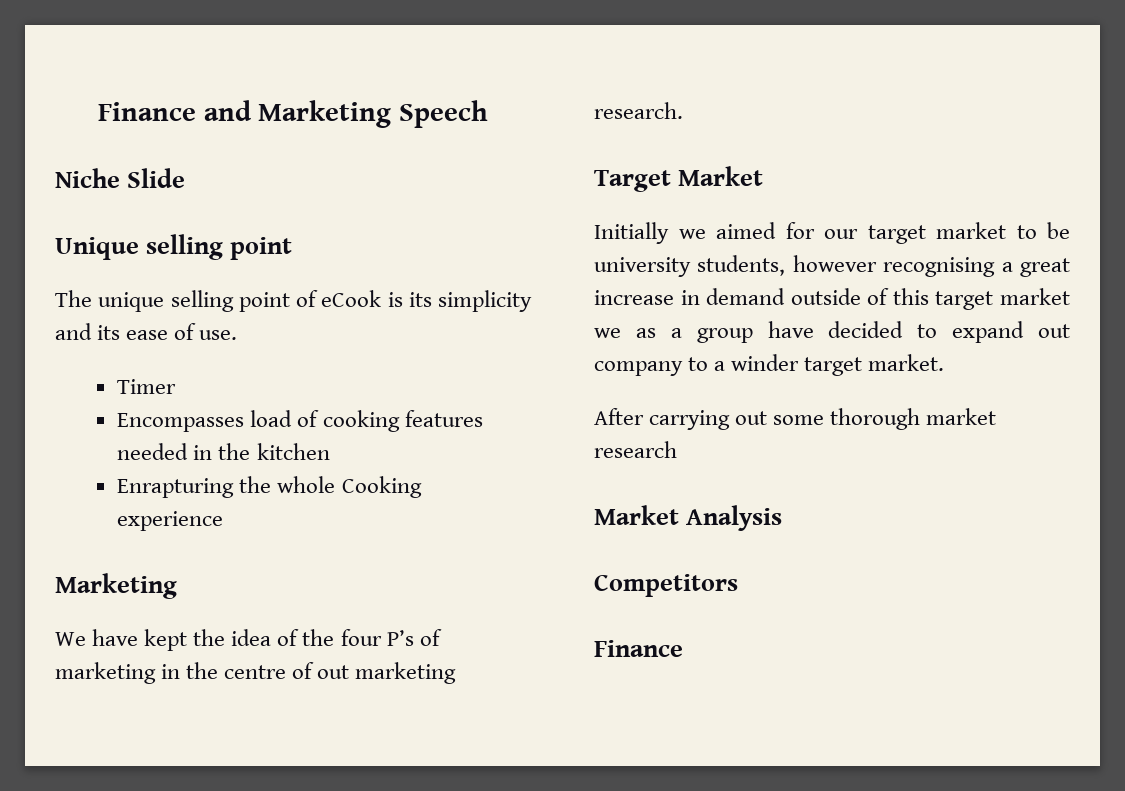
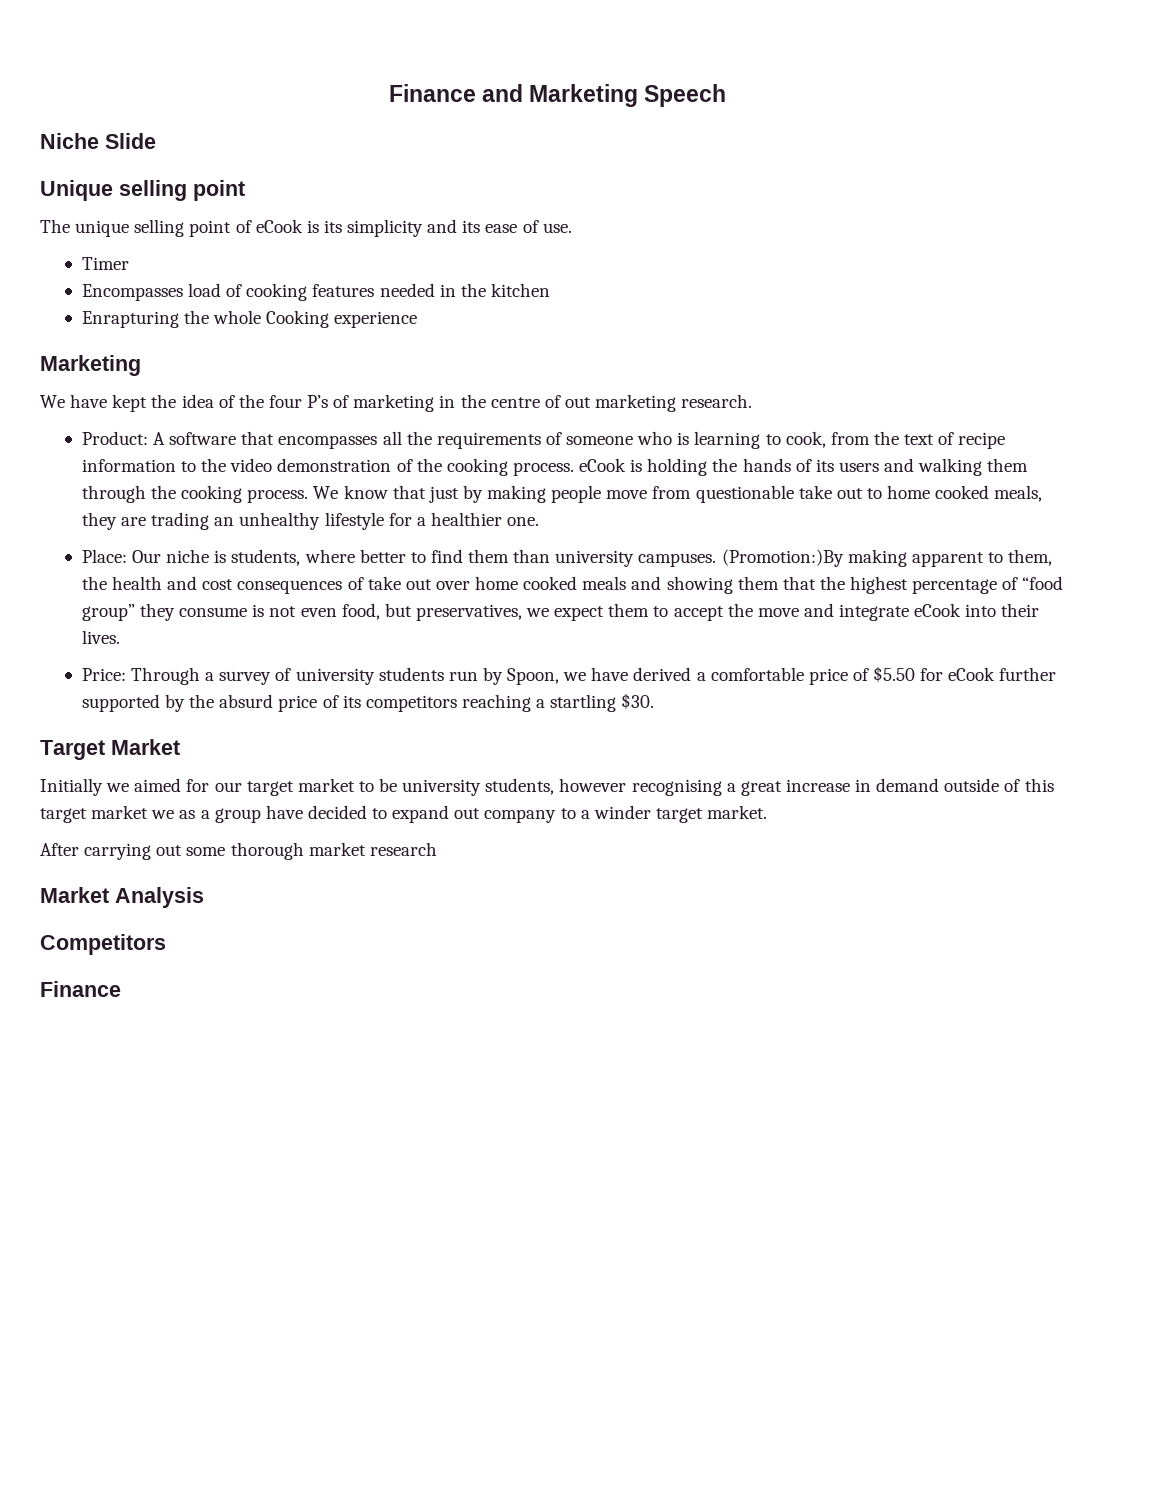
(683, 110) none -> [81,431,1006,449] [81,458,1029,476] [81,485,1043,503] [81,512,540,530] [81,549,1053,567] [81,576,1064,594] [81,603,1040,621] [81,630,120,644] [81,666,1057,685] [81,693,655,712] // Product: A software that encompasses all the requirements of someone who is learning to cook, from the text of recipe information to the video demonstration of the cooking process. eCook is holding the hands of its users and walking them through the cooking process. We know that just by making people move from questionable take out to home cooked meals, they are trading an unhealthy lifestyle for a healthier one. // Place: Our niche is students, where better to find them than university campuses. (Promotion:)By making apparent to them, the health and cost consequences of take out over home cooked meals and showing them that the highest percentage of “food group” they consume is not even food, but preservatives, we expect them to accept the move and integrate eCook into their lives. // Price: Through a survey of university students run by Spoon, we have derived a comfortable price of $5.50 for eCook further supported by the absurd price of its competitors reaching a startling $30.

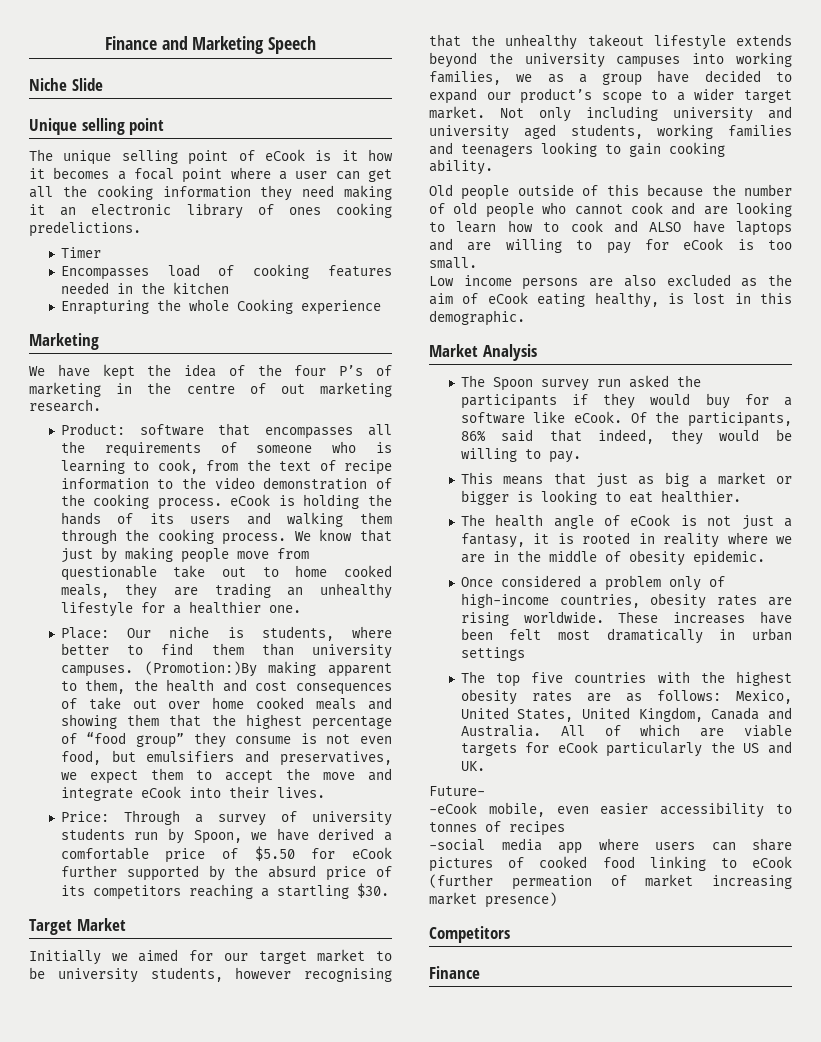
[323,219,572,237] its simplicity and its ease of use. -> [341,149,393,161] [29,167,392,183] [29,185,392,201] [29,203,392,219] [29,221,141,237] it how it becomes a focal point where a user can get all the cooking information they need making it an electronic library of ones cooking predelictions.
[153,432,166,445] A -> (125, 429) none
(412, 610) none -> [146,750,270,763] emulsifiers and
[726,778,1054,796] [40,805,149,823] a great increase in demand outside of this target market -> [429,34,792,50] [429,52,792,68] [429,71,501,85] that the unhealthy takeout lifestyle extends beyond the university campuses into working families,
[454,808,557,823] out company -> [486,88,642,104] our product’s scope
[593,805,651,819] winder -> [694,88,735,100] wider
[40,842,437,860] [40,887,204,908] // After carrying out some thorough market research // Market Analysis -> [500,106,792,122] [429,124,792,140] [429,142,725,157] [429,159,493,175] [429,184,792,200] [429,202,792,218] [429,220,792,236] [429,238,792,254] [429,257,477,269] [429,274,792,290] [429,292,792,308] [429,310,525,326] [429,344,537,361] [460,375,701,391] [460,393,792,409] [460,411,792,427] [460,429,792,445] [460,448,581,463] [460,472,792,488] [460,490,741,505] [460,514,792,530] [460,532,792,548] [460,550,765,566] [460,575,725,591] [460,593,792,609] [460,611,792,626] [460,628,792,644] [460,647,525,661] [460,671,792,687] [460,689,792,705] [460,707,792,722] [460,724,792,737] [460,741,792,757] [460,761,485,771] [429,786,485,796] [429,802,792,818] [429,821,565,836] [429,838,792,854] [429,856,792,872] [429,874,792,890] [429,892,557,908] Not only including university and university aged students, working families and teenagers looking to gain cooking ability. // Old people outside of this because the number of old people who cannot cook and are looking to learn how to cook and ALSO have laptops and are willing to pay for eCook is too small. // Low income persons are also excluded as the aim of eCook eating healthy, is lost in this demographic. // Market Analysis // The Spoon survey run asked the participants if they would buy for a software like eCook. Of the participants, 86% said that indeed, they would be willing to pay. // This means that just as big a market or bigger is looking to eat healthier. // The health angle of eCook is not just a fantasy, it is rooted in reality where we are in the middle of obesity epidemic. // Once considered a problem only of high-income countries, obesity rates are rising worldwide. These increases have been felt most dramatically in urban settings // The top five countries with the highest obesity rates are as follows: Mexico, United States, United Kingdom, Canada and Australia. All of which are viable targets for eCook particularly the US and UK. // Future- // -eCook mobile, even easier accessibility to tonnes of recipes // -social media app where users can share pictures of cooked food linking to eCook (further permeation of market increasing market presence)

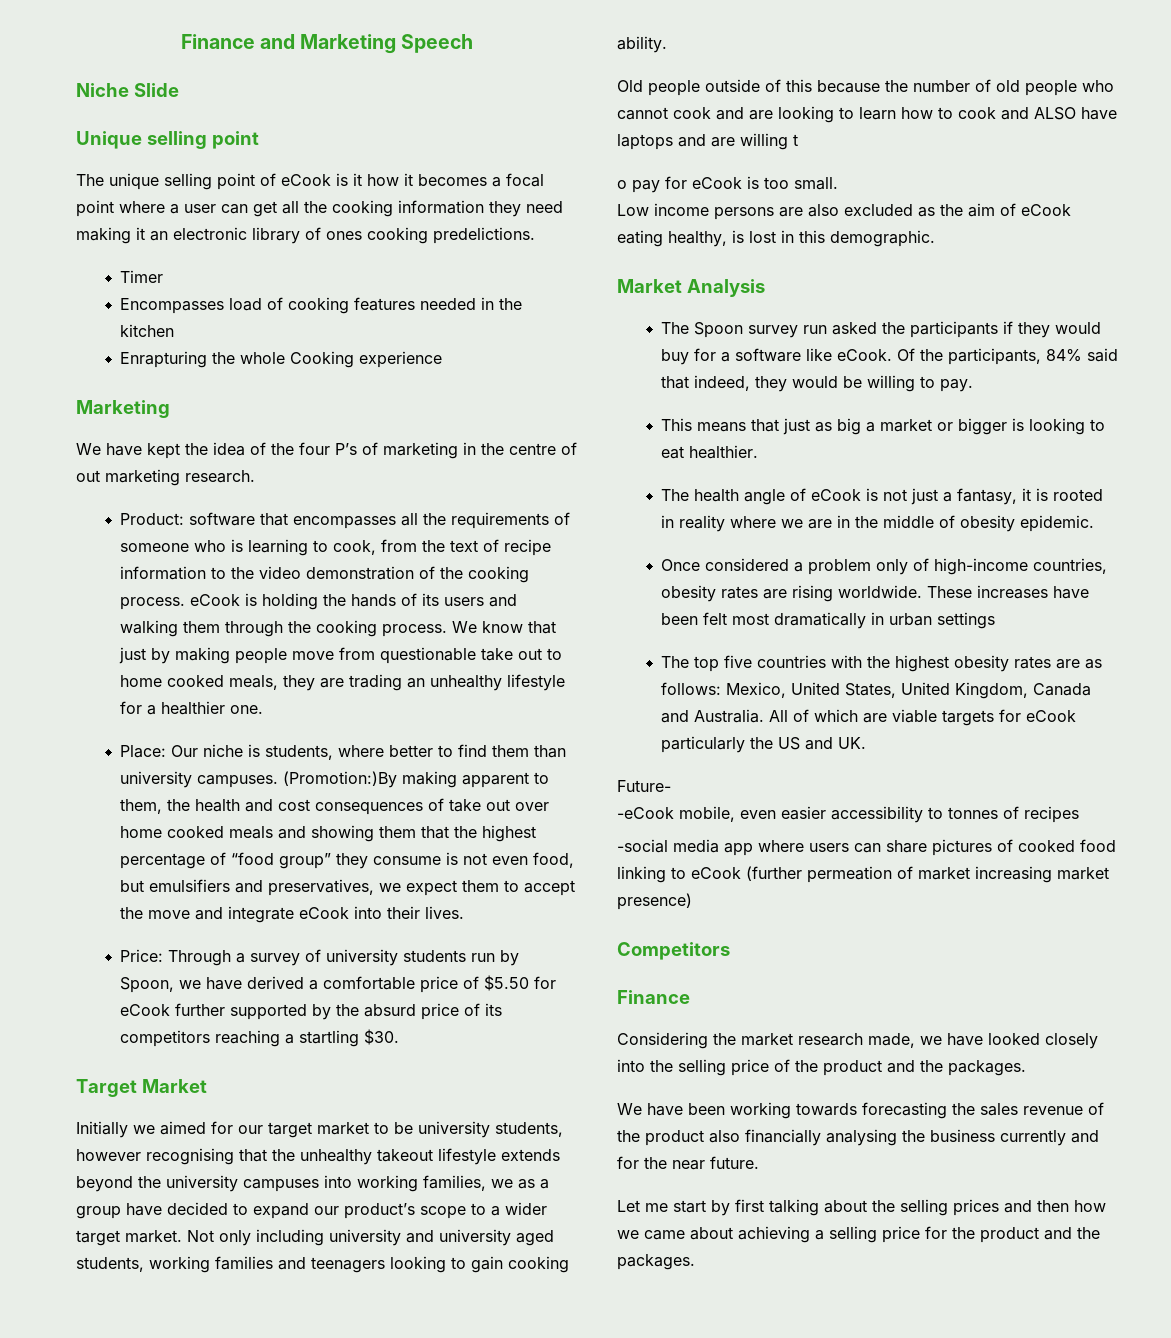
[576,240,593,250] to -> [793,134,798,146] [617,180,627,189] t // o
[460,430,486,442] 86% -> [1046,349,1083,362] 84%
(480, 972) none -> [617,1032,1098,1049] [617,1059,1026,1076] [617,1102,1104,1119] [617,1129,1099,1146] [617,1156,759,1170] [617,1199,1106,1216] [617,1226,1100,1243] [617,1254,695,1270] // Considering the market research made, we have looked closely into the selling price of the product and the packages. // We have been working towards forecasting the sales revenue of the product also financially analysing the business currently and for the near future. // Let me start by first talking about the selling prices and then how we came about achieving a selling price for the product and the packages.

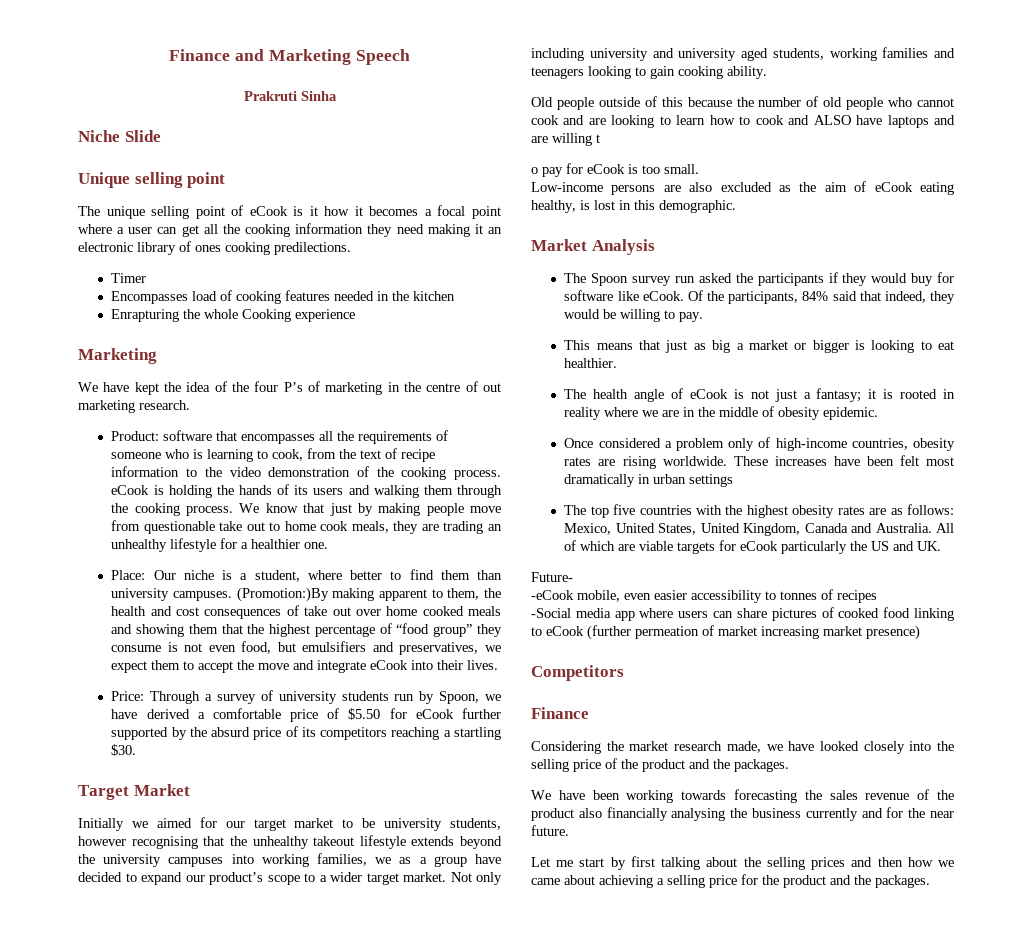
(474, 43) none -> [243,91,337,101] // Prakruti Sinha
[433,227,535,244] predelictions. -> [274,242,351,255] predilections.
[167,675,225,687] cooked -> [320,521,349,531] cook
[265,745,334,760] students, -> [240,570,300,582] a student,
[617,203,709,216] Low income -> [531,182,603,192] Low-income
[721,352,731,362] a -> (954, 277) none
[957,488,1018,505] fantasy, -> [816,388,862,402] fantasy;
[617,839,668,853] -social -> [531,608,571,618] -Social

